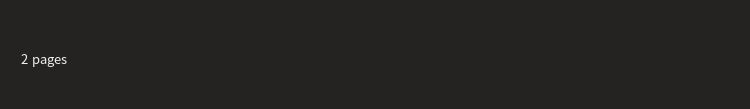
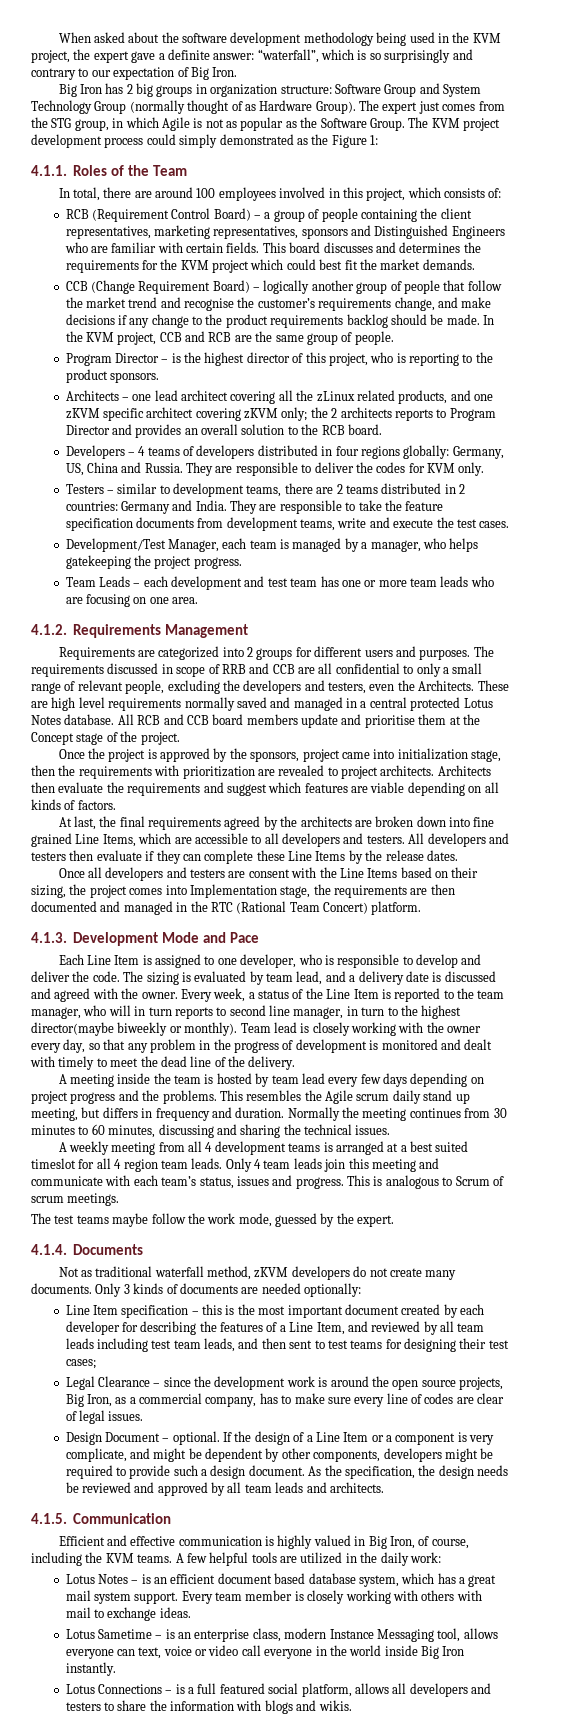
[21,54,67,67] 2 pages -> [58,32,501,46] [31,49,473,63] [31,67,238,80] [58,83,482,97] [31,100,505,114] [31,117,500,131] [31,134,378,148] [31,165,187,176] [58,187,502,201] [65,208,472,222] [65,225,505,239] [64,242,481,253] [65,259,475,273] [65,280,502,294] [65,297,492,311] [65,314,495,328] [65,331,394,345] [65,352,493,366] [65,369,159,383] [65,390,494,404] [65,407,496,421] [65,424,382,438] [65,445,504,459] [65,462,485,476] [65,483,466,497] [65,500,444,514] [65,517,510,531] [65,538,479,552] [65,555,242,569] [65,576,494,590] [65,594,199,607] [31,624,249,638] [58,646,494,660] [31,663,483,677] [31,680,509,694] [31,697,493,711] [31,714,480,728] [31,731,180,745] [58,748,502,762] [31,765,491,779] [31,782,499,796] [31,799,116,810] [58,816,495,830] [31,833,509,847] [31,850,458,864] [58,867,479,881] [31,884,455,898] [31,901,422,915] [31,932,259,946] [58,954,482,968] [31,971,496,985] [31,988,505,1002] [31,1005,462,1019] [31,1022,482,1036] [31,1039,493,1053] [30,1056,296,1070] [58,1073,484,1087] [31,1090,470,1104] [31,1107,507,1121] [31,1124,391,1138] [58,1141,469,1155] [31,1158,440,1172] [31,1175,504,1189] [31,1193,120,1206] [31,1213,395,1227] [31,1244,144,1255] [58,1266,457,1280] [31,1283,361,1297] [65,1304,485,1318] [65,1321,485,1335] [65,1338,509,1352] [65,1359,96,1369] [65,1376,504,1390] [65,1393,505,1407] [65,1410,144,1424] [65,1431,495,1445] [65,1448,494,1462] [65,1465,509,1479] [65,1482,384,1496] [31,1513,172,1524] [58,1535,469,1549] [31,1552,441,1566] [65,1573,497,1587] [65,1590,482,1604] [65,1607,191,1621] [65,1628,498,1642] [65,1645,465,1659] [65,1662,116,1676] [65,1683,492,1697] [65,1700,352,1714] When asked about the software development methodology being used in the KVM project, the expert gave a definite answer: “waterfall”, which is so surprisingly and contrary to our expectation of Big Iron. // Big Iron has 2 big groups in organization structure: Software Group and System Technology Group (normally thought of as Hardware Group). The expert just comes from the STG group, in which Agile is not as popular as the Software Group. The KVM project development process could simply demonstrated as the Figure 1: // 4.1.1. Roles of the Team // In total, there are around 100 employees involved in this project, which consists of: // RCB (Requirement Control Board) – a group of people containing the client representatives, marketing representatives, sponsors and Distinguished Engineers who are familiar with certain fields. This board discusses and determines the requirements for the KVM project which could best fit the market demands. // CCB (Change Requirement Board) – logically another group of people that follow the market trend and recognise the customer’s requirements change, and make decisions if any change to the product requirements backlog should be made. In the KVM project, CCB and RCB are the same group of people. // Program Director – is the highest director of this project, who is reporting to the product sponsors. // Architects – one lead architect covering all the zLinux related products, and one zKVM specific architect covering zKVM only; the 2 architects reports to Program Director and provides an overall solution to the RCB board. // Developers – 4 teams of developers distributed in four regions globally: Germany, US, China and Russia. They are responsible to deliver the codes for KVM only. // Testers – similar to development teams, there are 2 teams distributed in 2 countries: Germany and India. They are responsible to take the feature specification documents from development teams, write and execute the test cases. // Development/Test Manager, each team is managed by a manager, who helps gatekeeping the project progress. // Team Leads – each development and test team has one or more team leads who are focusing on one area. // 4.1.2. Requirements Management // Requirements are categorized into 2 groups for different users and purposes. The requirements discussed in scope of RRB and CCB are all confidential to only a small range of relevant people, excluding the developers and testers, even the Architects. These are high level requirements normally saved and managed in a central protected Lotus Notes database. All RCB and CCB board members update and prioritise them at the Concept stage of the project. // Once the project is approved by the sponsors, project came into initialization stage, then the requirements with prioritization are revealed to project architects. Architects then evaluate the requirements and suggest which features are viable depending on all kinds of factors. // At last, the final requirements agreed by the architects are broken down into fine grained Line Items, which are accessible to all developers and testers. All developers and testers then evaluate if they can complete these Line Items by the release dates. // Once all developers and testers are consent with the Line Items based on their sizing, the project comes into Implementation stage, the requirements are then documented and managed in the RTC (Rational Team Concert) platform. // 4.1.3. Development Mode and Pace // Each Line Item is assigned to one developer, who is responsible to develop and deliver the code. The sizing is evaluated by team lead, and a delivery date is discussed and agreed with the owner. Every week, a status of the Line Item is reported to the team manager, who will in turn reports to second line manager, in turn to the highest director(maybe biweekly or monthly). Team lead is closely working with the owner every day, so that any problem in the progress of development is monitored and dealt with timely to meet the dead line of the delivery. // A meeting inside the team is hosted by team lead every few days depending on project progress and the problems. This resembles the Agile scrum daily stand up meeting, but differs in frequency and duration. Normally the meeting continues from 30 minutes to 60 minutes, discussing and sharing the technical issues. // A weekly meeting from all 4 development teams is arranged at a best suited timeslot for all 4 region team leads. Only 4 team leads join this meeting and communicate with each team’s status, issues and progress. This is analogous to Scrum of scrum meetings. // The test teams maybe follow the work mode, guessed by the expert. // 4.1.4. Documents // Not as traditional waterfall method, zKVM developers do not create many documents. Only 3 kinds of documents are needed optionally: // Line Item specification – this is the most important document created by each developer for describing the features of a Line Item, and reviewed by all team leads including test team leads, and then sent to test teams for designing their test cases; // Legal Clearance – since the development work is around the open source projects, Big Iron, as a commercial company, has to make sure every line of codes are clear of legal issues. // Design Document – optional. If the design of a Line Item or a component is very complicate, and might be dependent by other components, developers might be required to provide such a design document. As the specification, the design needs be reviewed and approved by all team leads and architects. // 4.1.5. Communication // Efficient and effective communication is highly valued in Big Iron, of course, including the KVM teams. A few helpful tools are utilized in the daily work: // Lotus Notes – is an efficient document based database system, which has a great mail system support. Every team member is closely working with others with mail to exchange ideas. // Lotus Sametime – is an enterprise class, modern Instance Messaging tool, allows everyone can text, voice or video call everyone in the world inside Big Iron instantly. // Lotus Connections – is a full featured social platform, allows all developers and testers to share the information with blogs and wikis.

